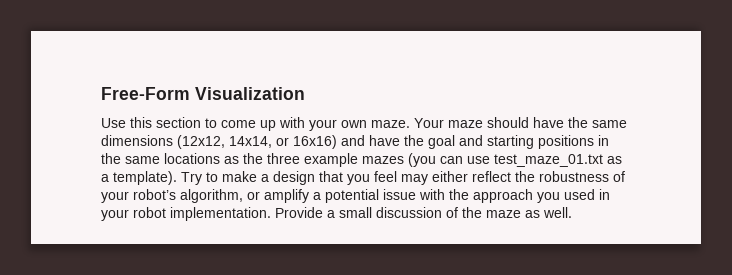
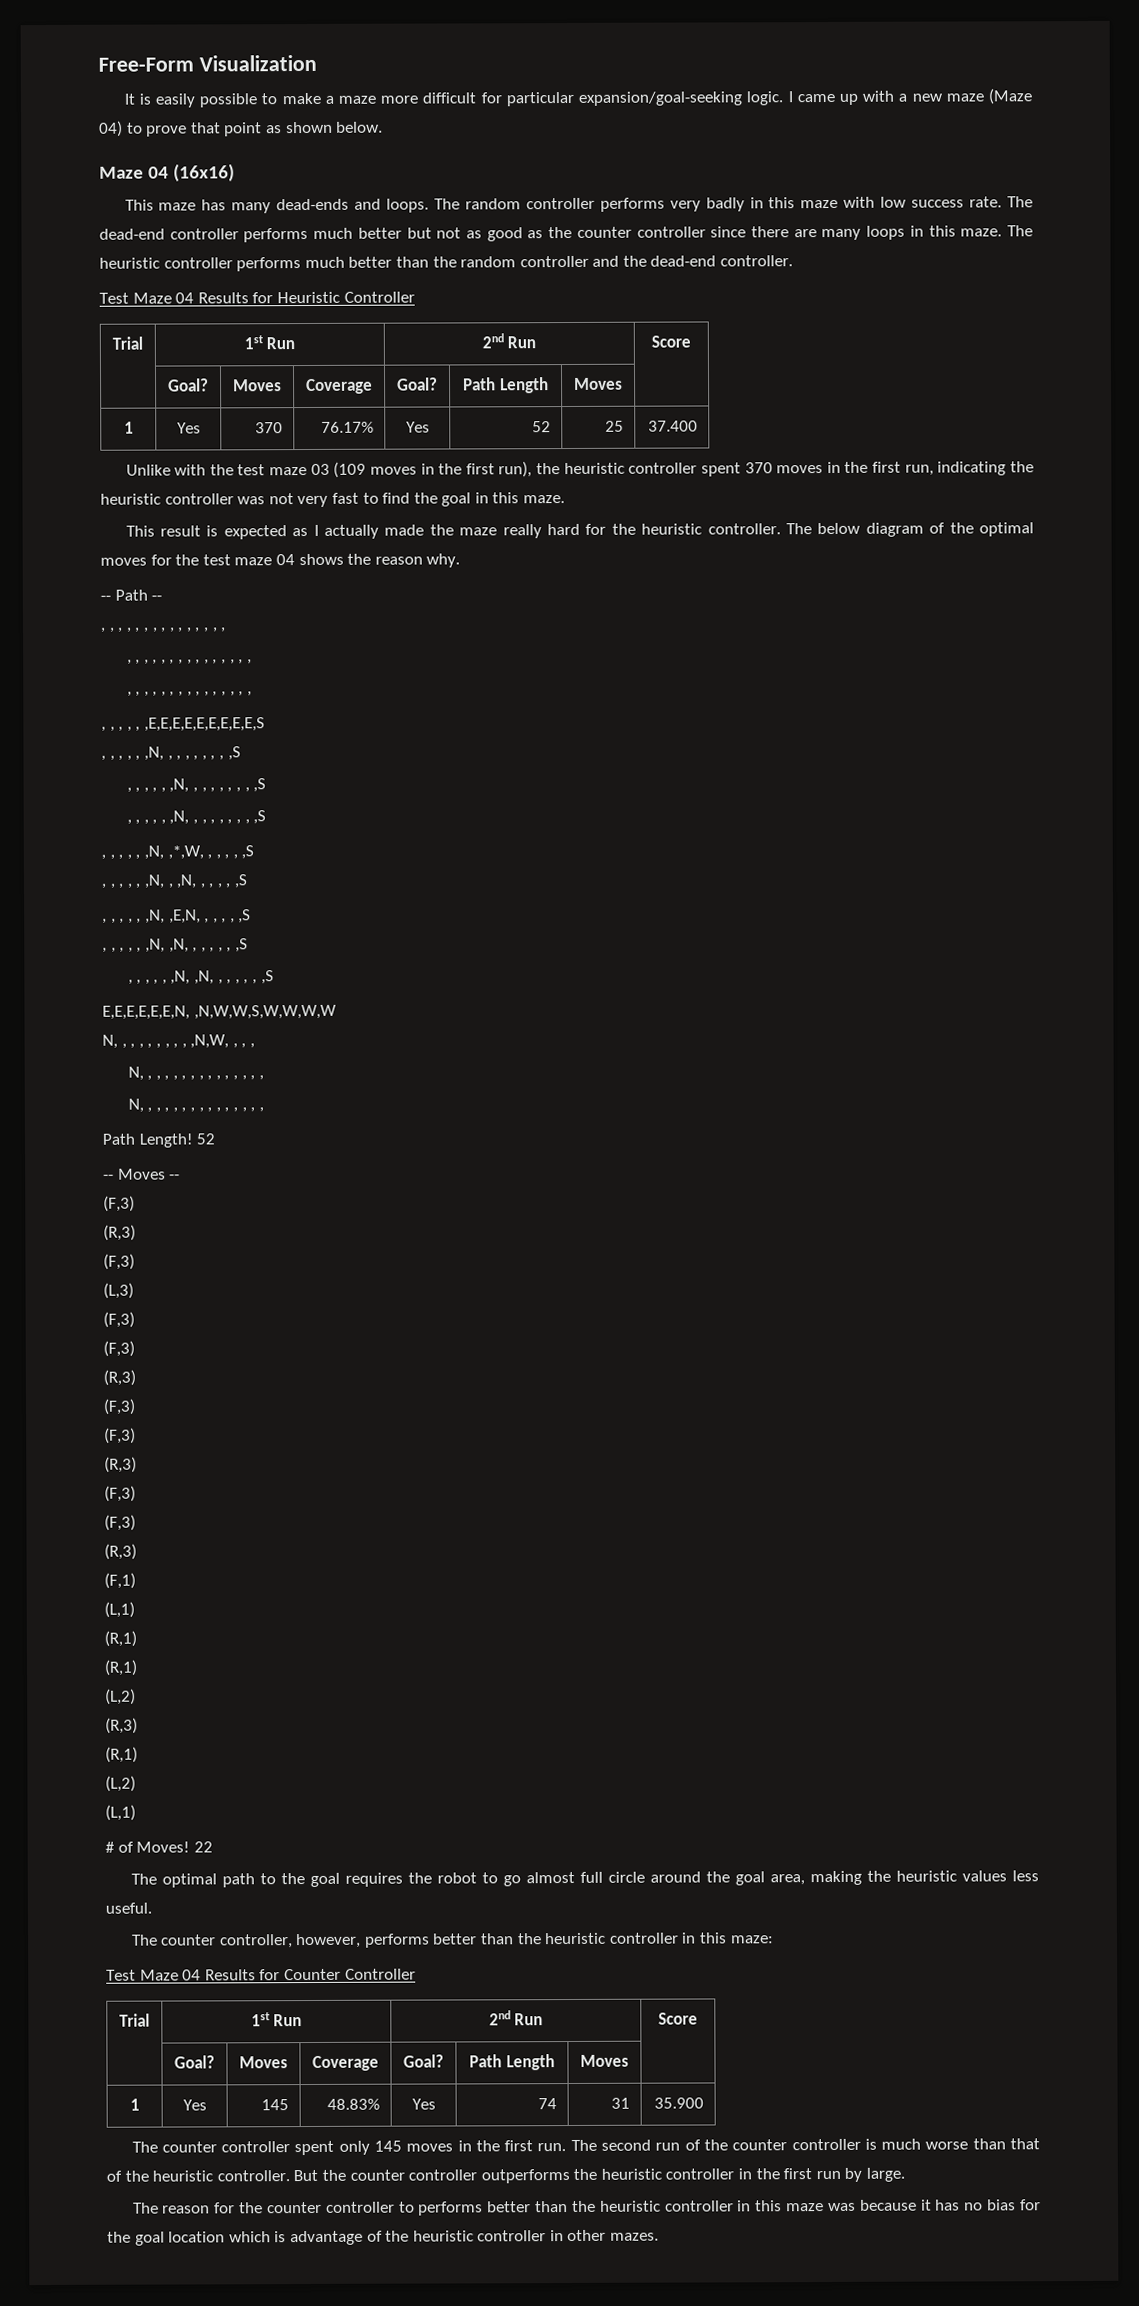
[101,117,627,131] [101,135,609,149] [101,153,622,167] [101,171,625,185] [101,189,610,203] [101,207,572,221] Use this section to come up with your own maze. Your maze should have the same dimensions (12x12, 14x14, or 16x16) and have the goal and starting positions in the same locations as the three example mazes (you can use test_maze_01.txt as a template). Try to make a design that you feel may either reflect the robustness of your robot’s algorithm, or amplify a potential issue with the approach you used in your robot implementation. Provide a small discussion of the maze as well. -> [123,88,1033,108] [99,120,384,137] [99,163,236,182] [124,196,1034,214] [99,225,1033,243] [99,255,794,272] [99,291,415,304] [112,336,143,350] [243,335,296,350] [481,333,537,349] [651,335,691,348] [168,378,209,392] [233,379,282,392] [306,378,373,395] [397,377,438,391] [463,377,549,394] [574,377,623,390] [123,421,134,434] [176,422,201,434] [254,422,283,434] [320,421,374,433] [405,421,430,433] [531,421,551,433] [604,420,624,432] [647,420,698,432] [125,461,1035,478] [100,492,566,508] [125,522,1034,540] [100,553,461,568] [100,589,163,601] [100,627,226,633] [126,659,252,665] [126,691,252,697] [101,717,265,732] [101,746,241,761] [126,778,267,793] [126,810,267,825] [101,845,255,860] [101,874,248,889] [102,909,252,924] [102,938,249,953] [127,970,274,985] [102,1004,337,1020] [102,1034,256,1049] [127,1066,264,1081] [127,1098,264,1113] [102,1133,216,1148] [103,1168,181,1180] [103,1195,135,1212] [103,1224,136,1241] [103,1253,135,1270] [103,1282,134,1299] [103,1311,135,1328] [103,1340,135,1357] [103,1369,136,1386] [103,1398,136,1415] [104,1427,136,1444] [104,1456,137,1473] [104,1485,136,1502] [104,1514,136,1531] [104,1543,137,1560] [104,1572,136,1589] [104,1601,135,1618] [104,1630,137,1647] [104,1659,138,1676] [105,1688,136,1705] [105,1717,138,1734] [105,1746,138,1763] [105,1775,136,1792] [105,1804,136,1821] [105,1841,213,1853] [130,1870,1039,1888] [105,1902,152,1914] [130,1932,774,1949] [106,1968,416,1981] [119,2013,150,2027] [250,2012,303,2027] [488,2010,544,2026] [658,2012,698,2025] [174,2055,215,2069] [239,2056,288,2069] [312,2055,379,2071] [403,2054,444,2068] [469,2054,555,2071] [580,2054,629,2067] [129,2098,140,2111] [182,2099,207,2111] [260,2099,289,2111] [326,2098,380,2110] [411,2098,436,2110] [537,2098,557,2110] [610,2097,630,2109] [653,2097,704,2109] [131,2138,1041,2156] [106,2167,906,2184] [132,2199,1041,2216] [107,2229,660,2246] It is easily possible to make a maze more difficult for particular expansion/goal-seeking logic. I came up with a new maze (Maze 04) to prove that point as shown below. // Maze 04 (16x16) // This maze has many dead-ends and loops. The random controller performs very badly in this maze with low success rate. The dead-end controller performs much better but not as good as the counter controller since there are many loops in this maze. The heuristic controller performs much better than the random controller and the dead-end controller. // Test Maze 04 Results for Heuristic Controller // Trial | 1st Run | 2nd Run | Score // | Goal? | Moves | Coverage | Goal? | Path Length | Moves | // 1 | Yes | 370 | 76.17% | Yes | 52 | 25 | 37.400 // Unlike with the test maze 03 (109 moves in the first run), the heuristic controller spent 370 moves in the first run, indicating the heuristic controller was not very fast to find the goal in this maze. // This result is expected as I actually made the maze really hard for the heuristic controller. The below diagram of the optimal moves for the test maze 04 shows the reason why. // -- Path -- // , , , , , , , , , , , , , , , // , , , , , , , , , , , , , , , // , , , , , , , , , , , , , , , // , , , , , ,E,E,E,E,E,E,E,E,E,S // , , , , , ,N, , , , , , , , ,S // , , , , , ,N, , , , , , , , ,S // , , , , , ,N, , , , , , , , ,S // , , , , , ,N, ,*,W, , , , , ,S // , , , , , ,N, , ,N, , , , , ,S // , , , , , ,N, ,E,N, , , , , ,S // , , , , , ,N, ,N, , , , , , ,S // , , , , , ,N, ,N, , , , , , ,S // E,E,E,E,E,E,N, ,N,W,W,S,W,W,W,W // N, , , , , , , , , ,N,W, , , , // N, , , , , , , , , , , , , , , // N, , , , , , , , , , , , , , , // Path Length! 52 // -- Moves -- // (F,3) // (R,3) // (F,3) // (L,3) // (F,3) // (F,3) // (R,3) // (F,3) // (F,3) // (R,3) // (F,3) // (F,3) // (R,3) // (F,1) // (L,1) // (R,1) // (R,1) // (L,2) // (R,3) // (R,1) // (L,2) // (L,1) // # of Moves! 22 // The optimal path to the goal requires the robot to go almost full circle around the goal area, making the heuristic values less useful. // The counter controller, however, performs better than the heuristic controller in this maze: // Test Maze 04 Results for Counter Controller // Trial | 1st Run | 2nd Run | Score // | Goal? | Moves | Coverage | Goal? | Path Length | Moves | // 1 | Yes | 145 | 48.83% | Yes | 74 | 31 | 35.900 // The counter controller spent only 145 moves in the first run. The second run of the counter controller is much worse than that of the heuristic controller. But the counter controller outperforms the heuristic controller in the first run by large. // The reason for the counter controller to performs better than the heuristic controller in this maze was because it has no bias for the goal location which is advantage of the heuristic controller in other mazes.

